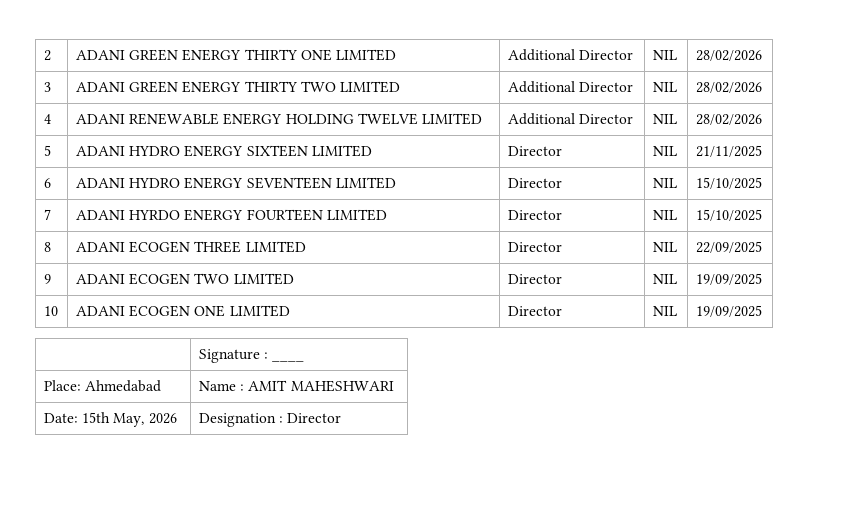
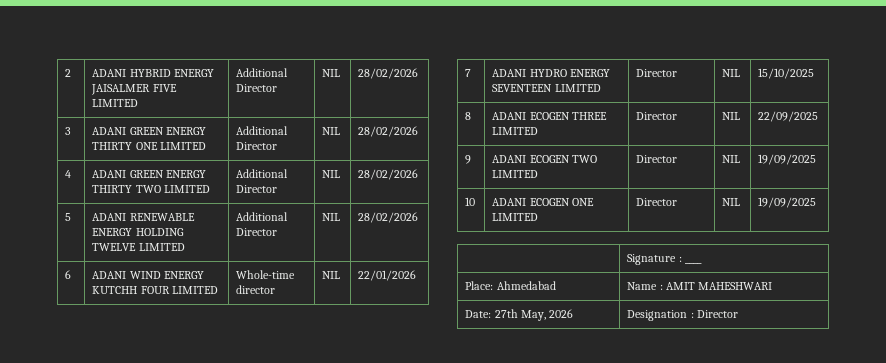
(51, 55) none -> [92,69,214,77] [91,84,177,95] [92,99,139,107] [236,68,289,77] [236,84,278,92] [322,69,341,77] [358,68,419,79] [65,127,72,135] | ADANI HYBRID ENERGY JAISALMER FIVE LIMITED | Additional Director | NIL | 28/02/2026 // 3
[43,82,51,92] 3 -> [65,170,72,178] 4
[43,114,51,124] 4 -> [65,213,72,221] 5
[43,145,51,156] [75,145,372,157] [507,146,562,156] [652,146,677,156] [695,145,762,157] [43,178,51,188] 5 | ADANI HYDRO ENERGY SIXTEEN LIMITED | Director | NIL | 21/11/2025 // 6 -> [65,270,72,279] [92,271,204,279] [92,286,218,294] [236,270,296,279] [236,285,276,294] [322,271,341,279] [358,270,417,281] [465,69,472,77] 6 | ADANI WIND ENERGY KUTCHH FOUR LIMITED | Whole-time director | NIL | 22/01/2026 // 7
[43,209,51,220] [75,209,387,221] [507,210,562,220] [652,210,677,220] [695,209,762,221] // 7 | ADANI HYRDO ENERGY FOURTEEN LIMITED | Director | NIL | 15/10/2025 -> (815, 73) none
[82,412,111,423] 15th -> [494,309,518,318] 27th

